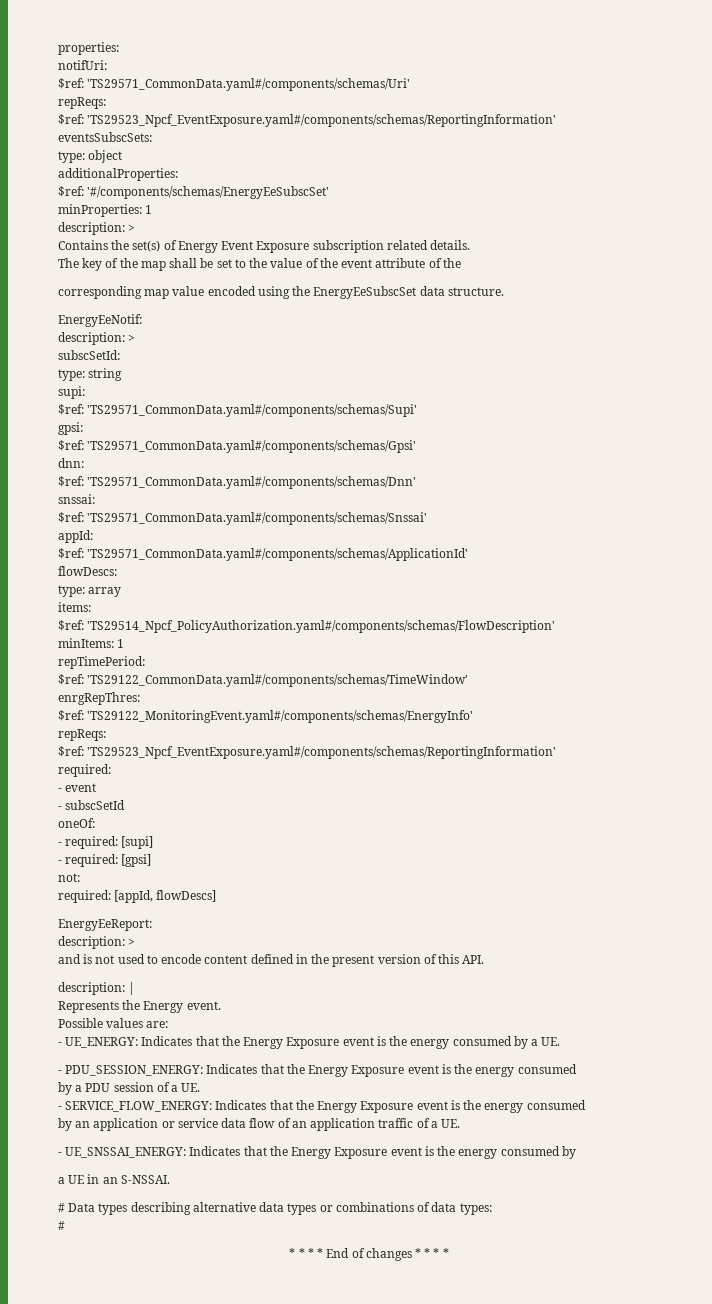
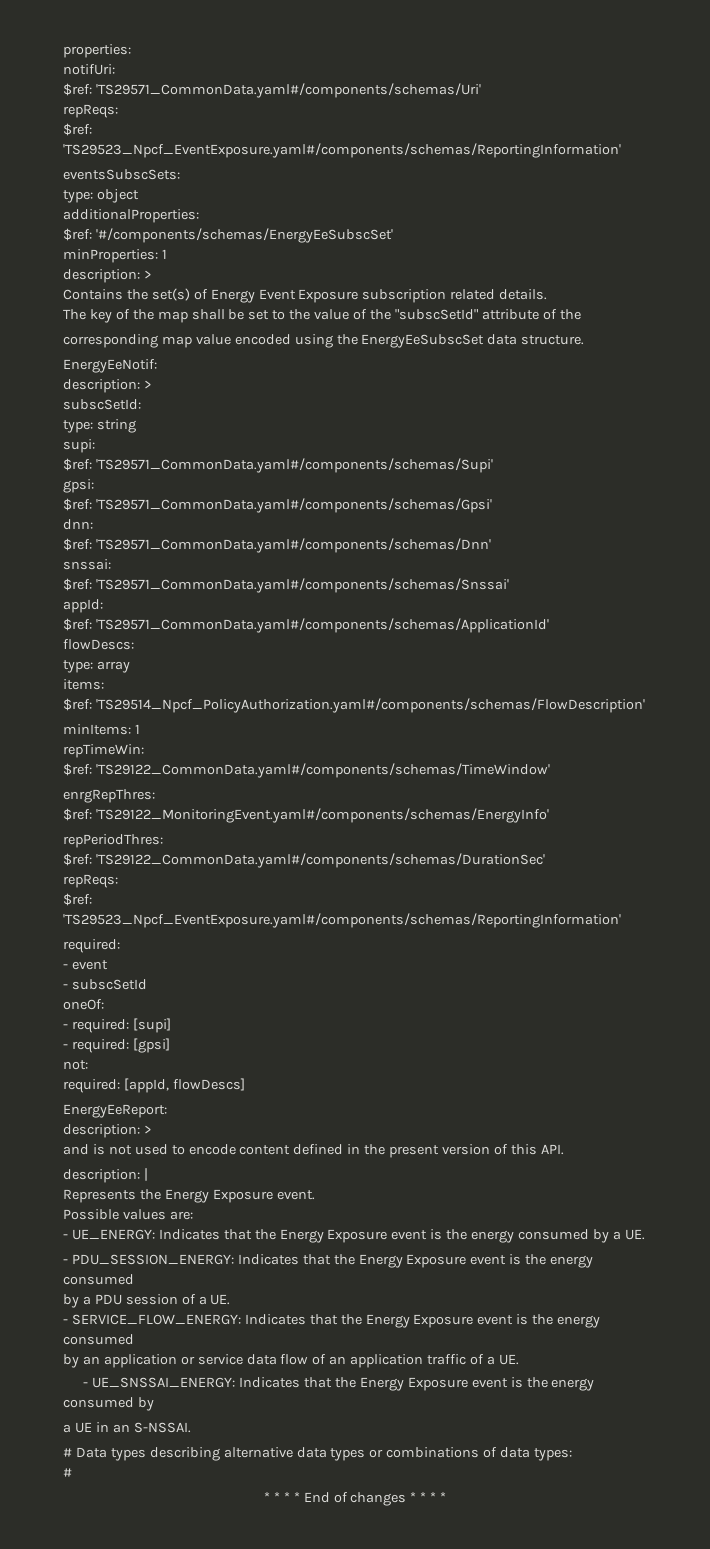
[341,259,373,268] event -> [394,309,478,320] "subscSetId"
[58,656,145,669] repTimePeriod: -> [63,744,144,758] repTimeWin:
(474, 716) none -> [63,834,163,848] [63,853,545,868] // repPeriodThres: // $ref: 'TS29122_CommonData.yaml#/components/schemas/DurationSec'
(184, 1007) none -> [212,1189,273,1203] Exposure

